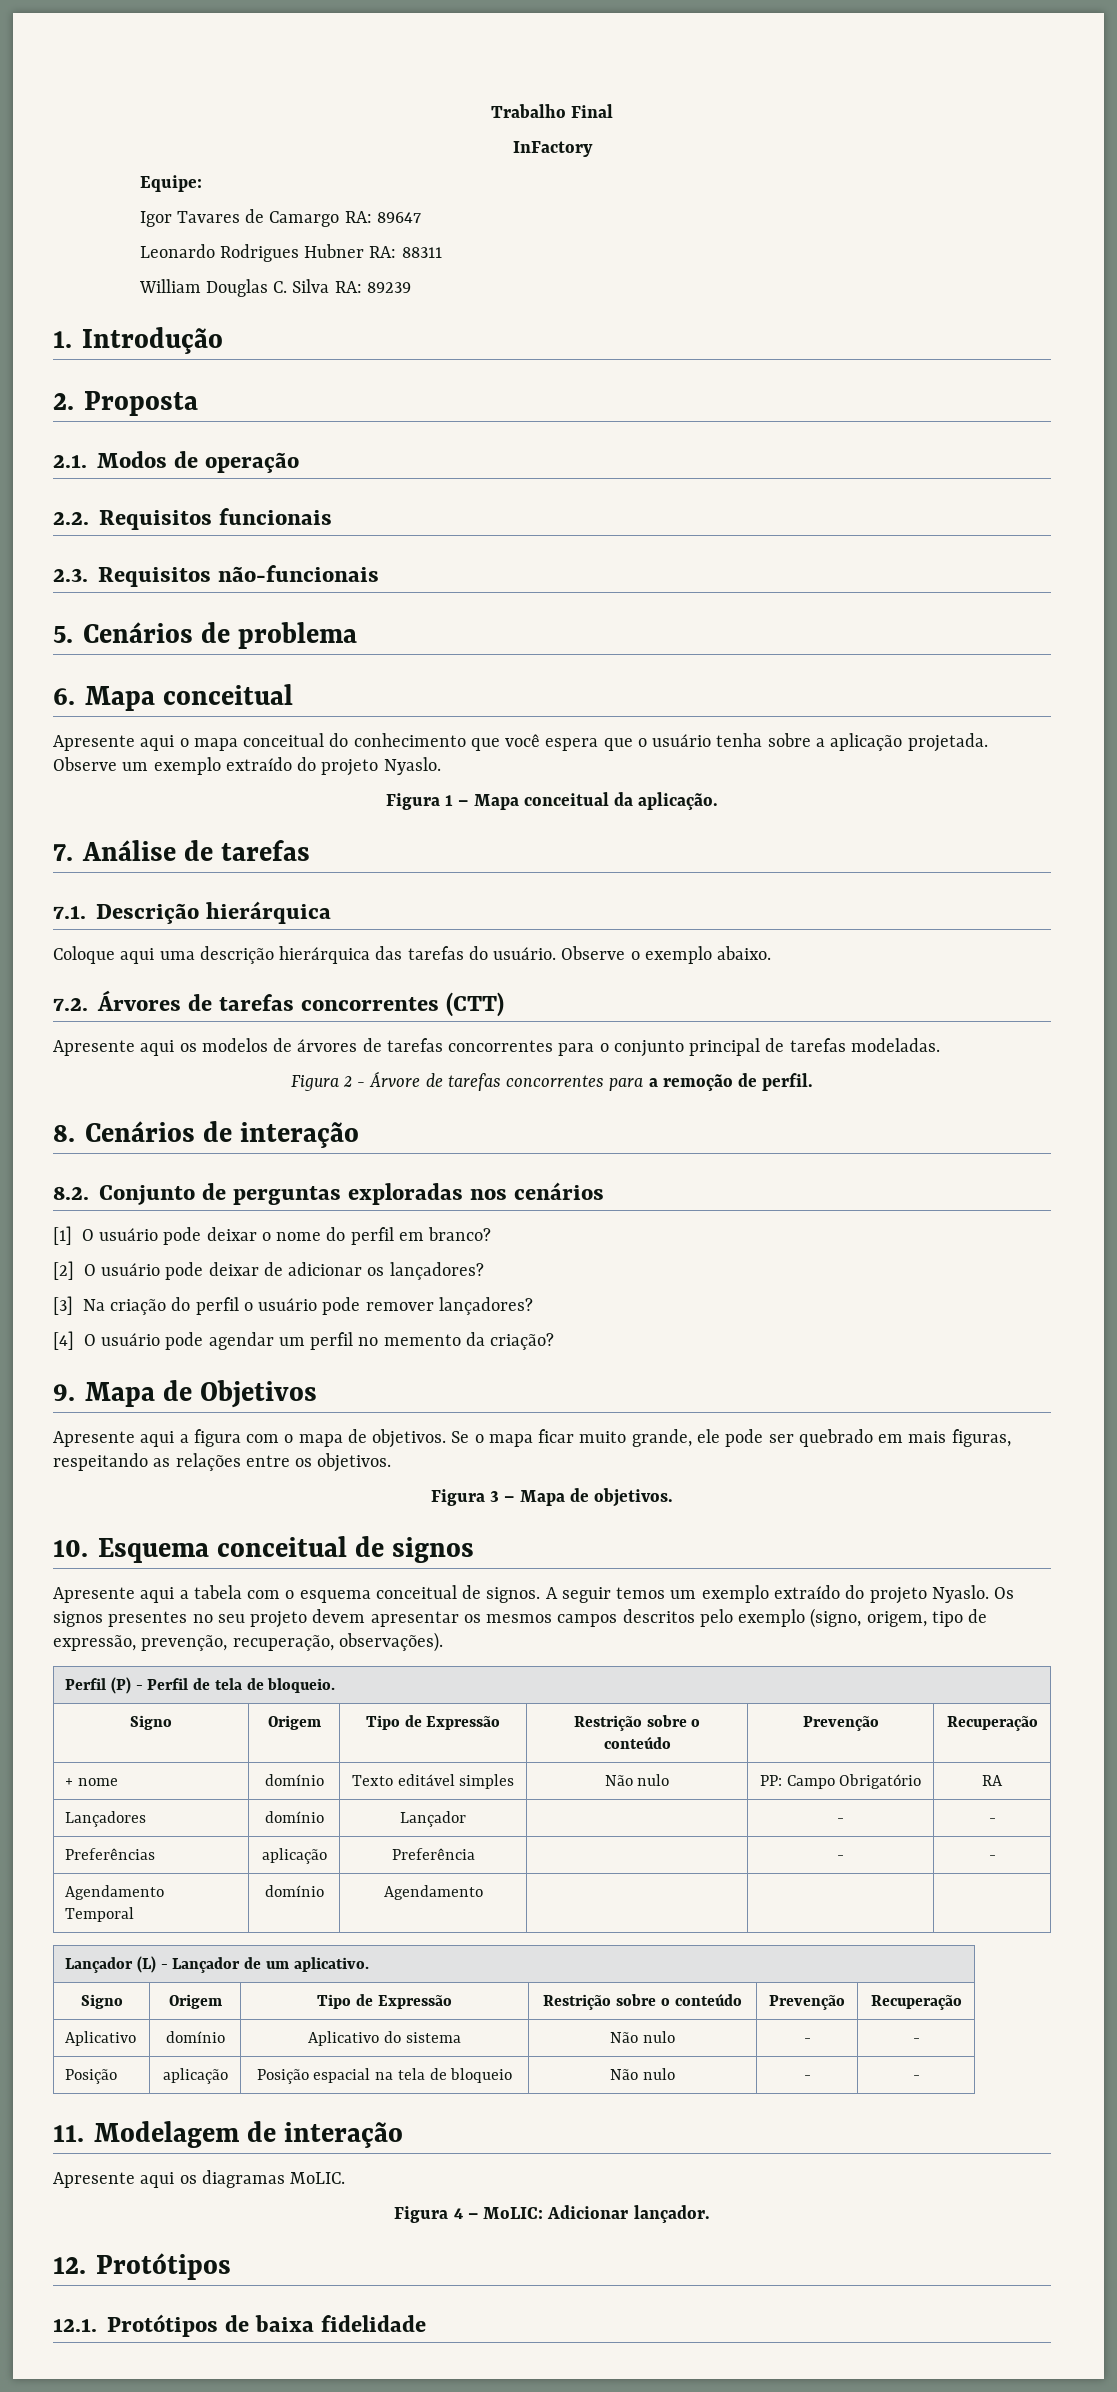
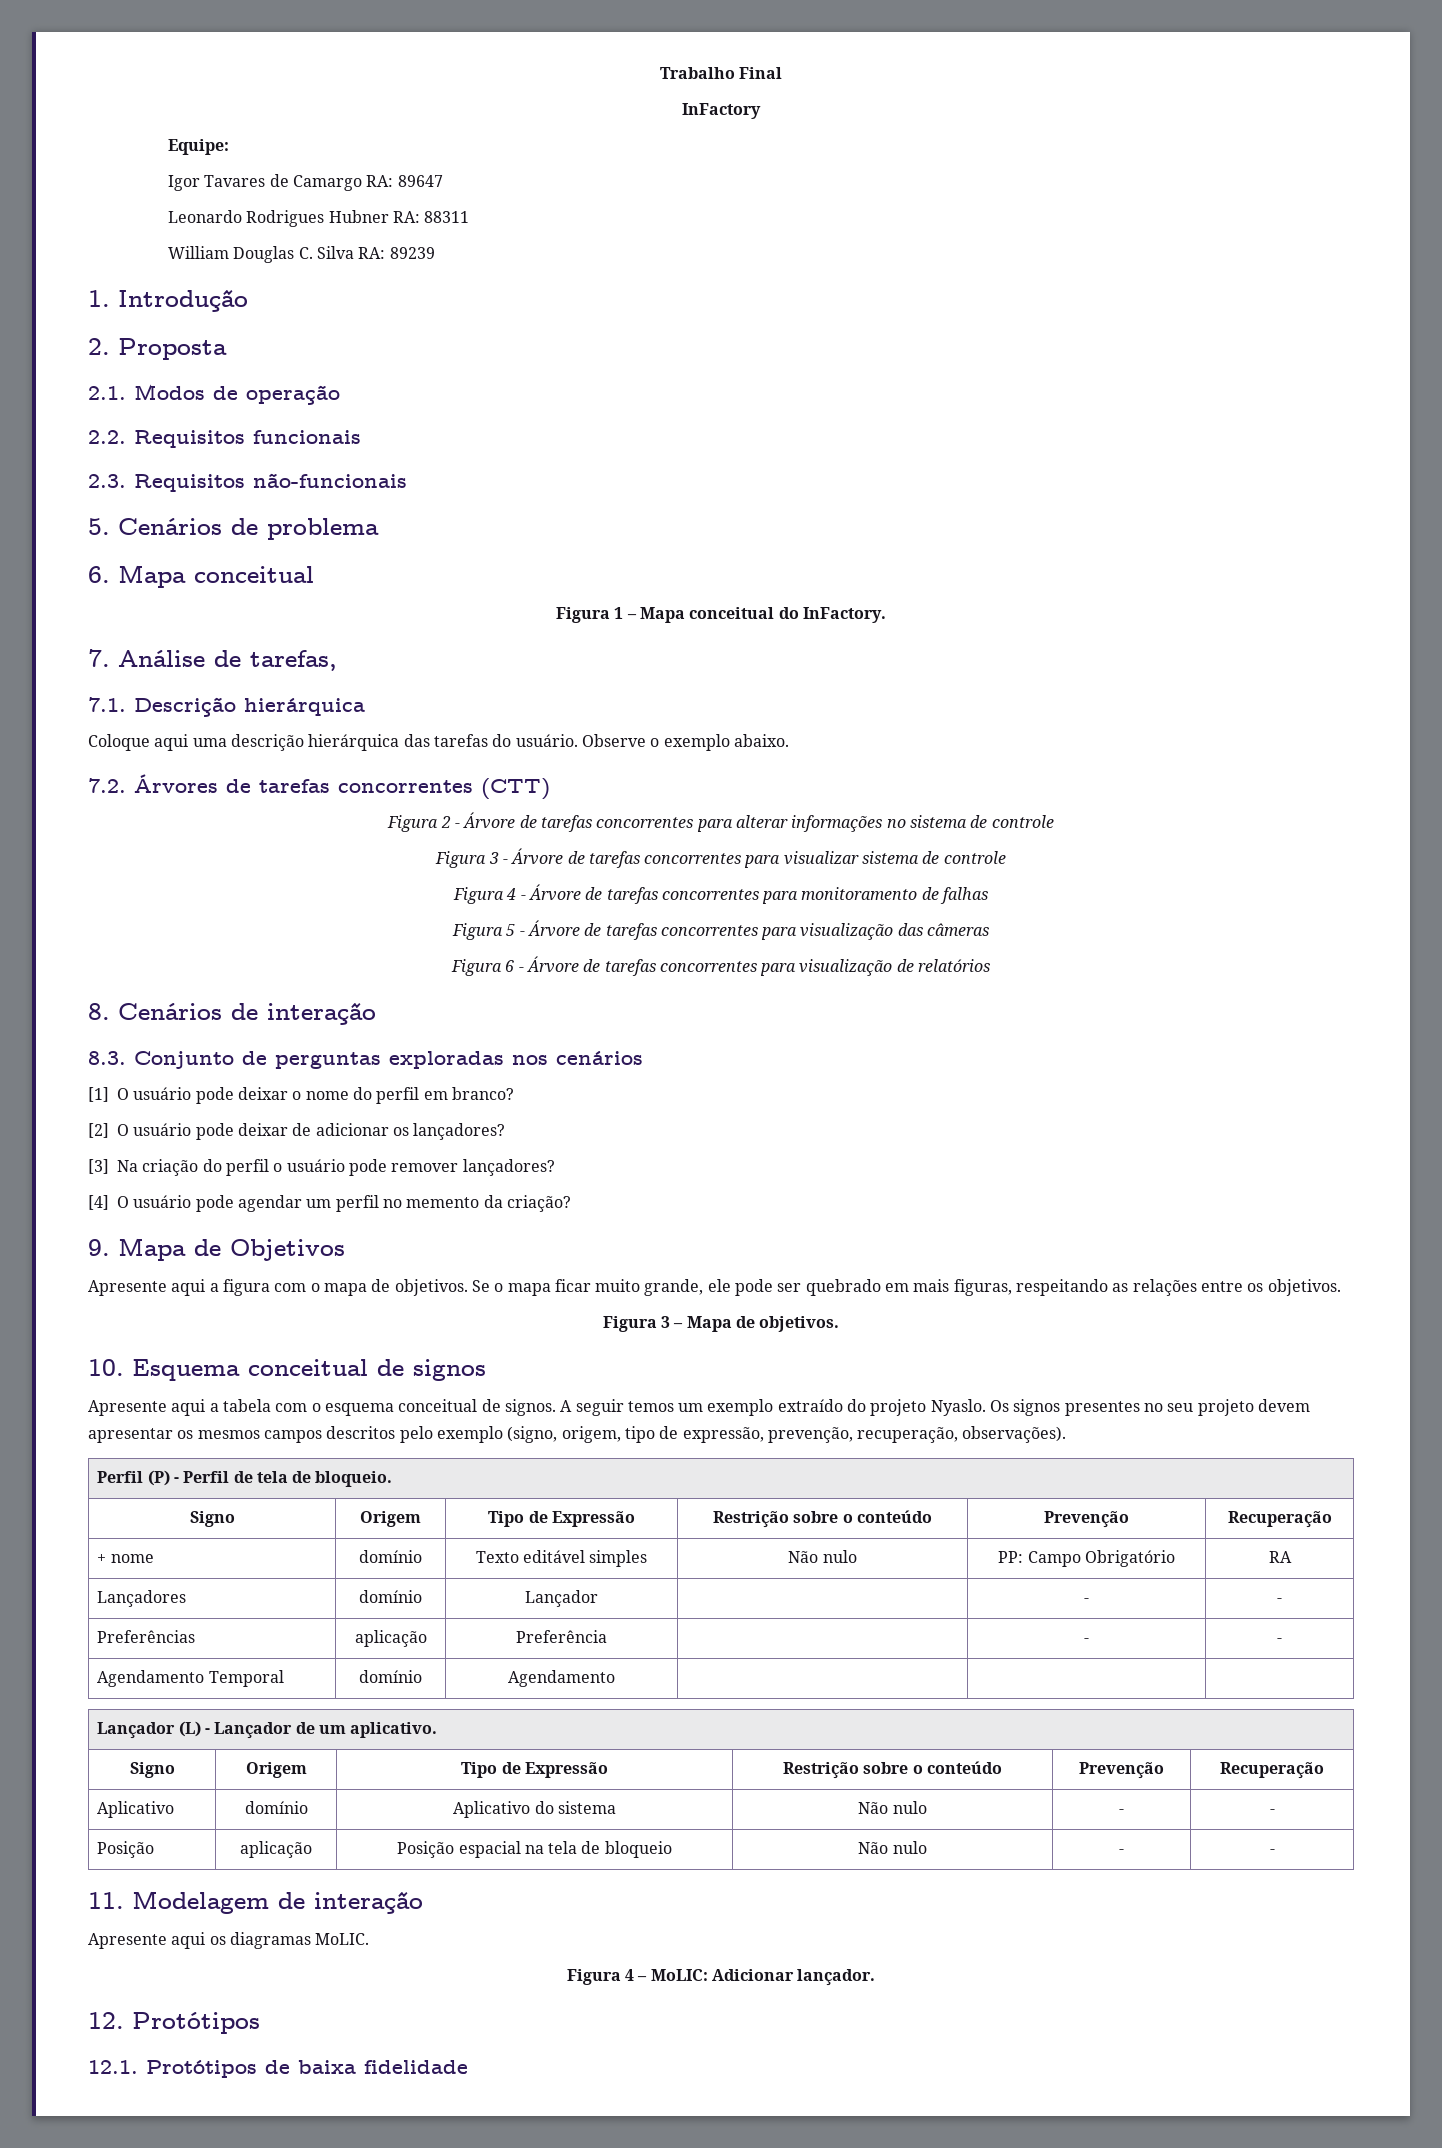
[53,733,988,752] [53,757,441,776] // Apresente aqui o mapa conceitual do conhecimento que você espera que o usuário tenha sobre a aplicação projetada. Observe um exemplo extraído do projeto Nyaslo. -> (314, 574) none
[614,792,719,810] da aplicação. -> [778,607,886,623] do InFactory.
[221,840,311,861] tarefas -> [250,650,337,671] tarefas,
[53,1038,940,1057] // Apresente aqui os modelos de árvores de tarefas concorrentes para o conjunto principal de tarefas modeladas. -> (550, 789) none
[648,1073,814,1091] a remoção de perfil. -> [735,815,1054,832] [435,848,1006,868] [452,884,989,904] [451,920,990,940] [450,956,991,976] alterar informações no sistema de controle // Figura 3 - Árvore de tarefas concorrentes para visualizar sistema de controle // Figura 4 - Árvore de tarefas concorrentes para monitoramento de falhas // Figura 5 - Árvore de tarefas concorrentes para visualização das câmeras // Figura 6 - Árvore de tarefas concorrentes para visualização de relatórios
[53,1186,89,1200] 8.2. -> [88,1051,126,1065] 8.3.

